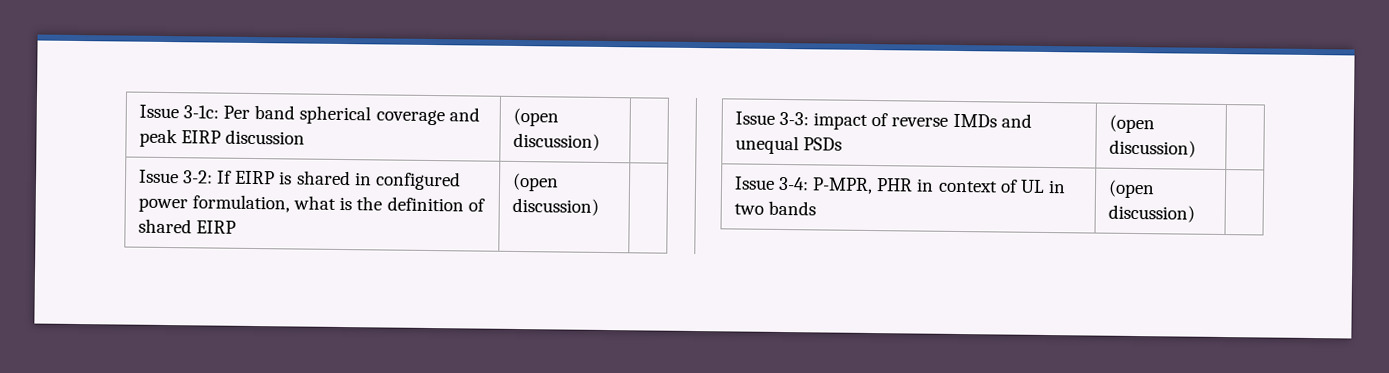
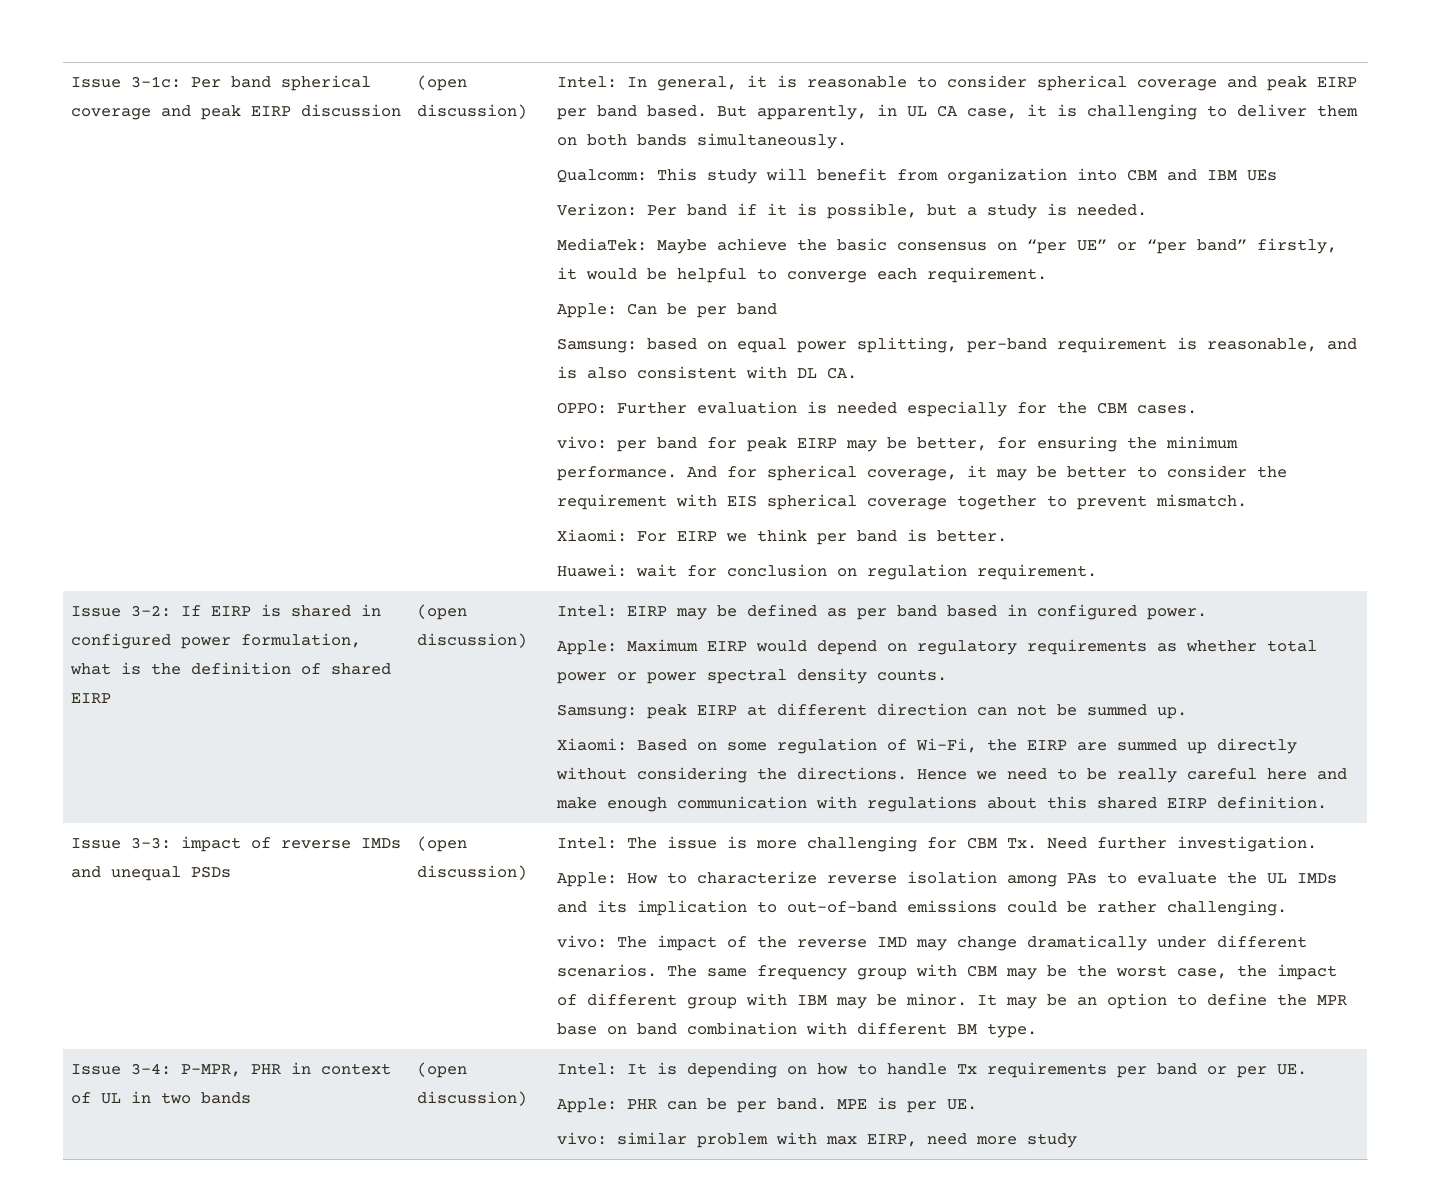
(600, 141) none -> [557,75,1358,91] [557,104,1359,120] [557,133,848,149] [557,168,1278,184] [557,203,1148,219] [557,238,1338,254] [557,267,1048,283] [557,303,778,318] [557,337,1358,353] [557,366,858,379] [557,401,1198,417] [557,436,1239,452] [557,465,1288,481] [557,494,1248,510] [557,529,1008,545] [557,564,1098,580] Intel: In general, it is reasonable to consider spherical coverage and peak EIRP per band based. But apparently, in UL CA case, it is challenging to deliver them on both bands simultaneously. // Qualcomm: This study will benefit from organization into CBM and IBM UEs // Verizon: Per band if it is possible, but a study is needed. // MediaTek: Maybe achieve the basic consensus on “per UE” or “per band” firstly, it would be helpful to converge each requirement. // Apple: Can be per band // Samsung: based on equal power splitting, per-band requirement is reasonable, and is also consistent with DL CA. // OPPO: Further evaluation is needed especially for the CBM cases. // vivo: per band for peak EIRP may be better, for ensuring the minimum performance. And for spherical coverage, it may be better to consider the requirement with EIS spherical coverage together to prevent mismatch. // Xiaomi: For EIRP we think per band is better. // Huawei: wait for conclusion on regulation requirement.
(599, 206) none -> [557,604,1208,620] [557,639,1318,655] [557,668,948,684] [557,703,1188,719] [557,738,1298,754] [556,767,1348,783] [556,796,1328,812] Intel: EIRP may be defined as per band based in configured power. // Apple: Maximum EIRP would depend on regulatory requirements as whether total power or power spectral density counts. // Samsung: peak EIRP at different direction can not be summed up. // Xiaomi: Based on some regulation of Wi-Fi, the EIRP are summed up directly without considering the directions. Hence we need to be really careful here and make enough communication with regulations about this shared EIRP definition.
(1196, 148) none -> [557,836,1318,852] [557,871,1338,887] [557,900,1288,916] [557,935,1308,951] [557,964,1338,980] [557,993,1348,1009] [557,1022,1038,1038] Intel: The issue is more challenging for CBM Tx. Need further investigation. // Apple: How to characterize reverse isolation among PAs to evaluate the UL IMDs and its implication to out-of-band emissions could be rather challenging. // vivo: The impact of the reverse IMD may change dramatically under different scenarios. The same frequency group with CBM may be the worst case, the impact of different group with IBM may be minor. It may be an option to define the MPR base on band combination with different BM type.
(1195, 213) none -> [557,1062,1308,1078] [557,1097,978,1113] [557,1132,1078,1148] Intel: It is depending on how to handle Tx requirements per band or per UE. // Apple: PHR can be per band. MPE is per UE. // vivo: similar problem with max EIRP, need more study

